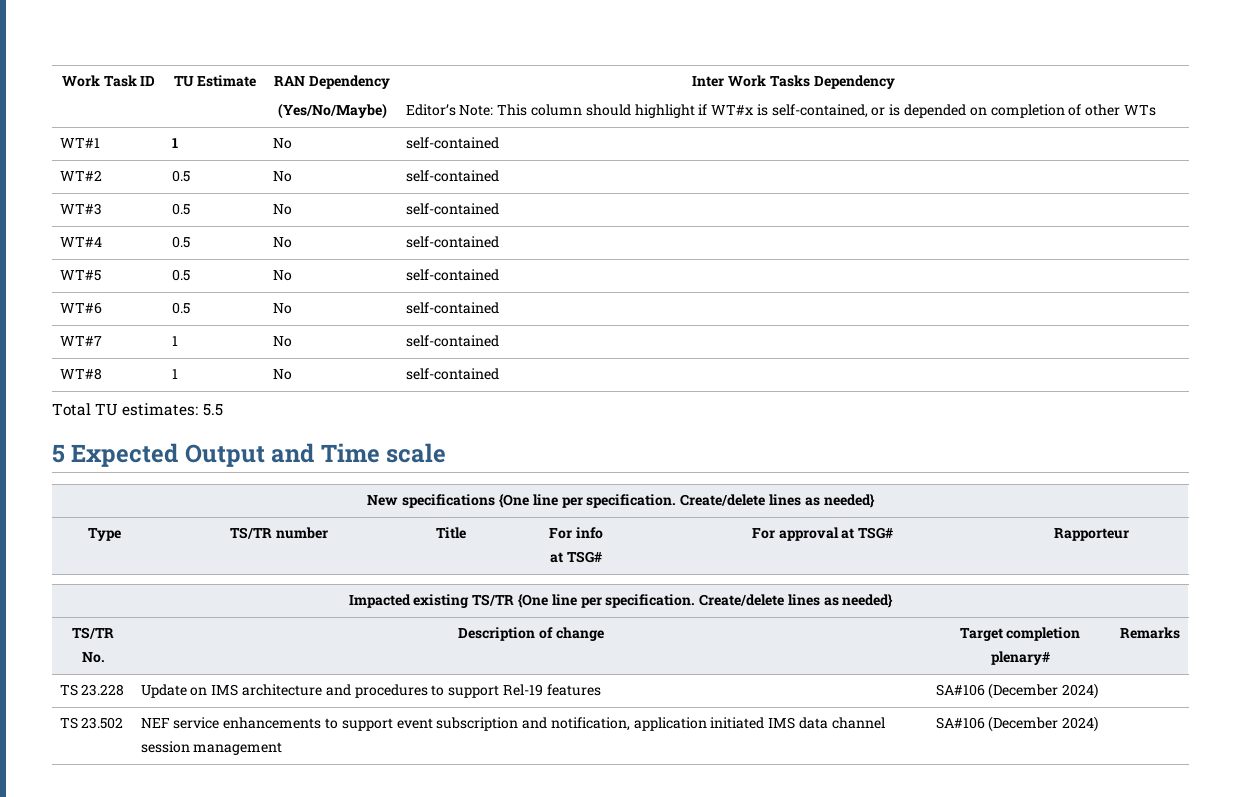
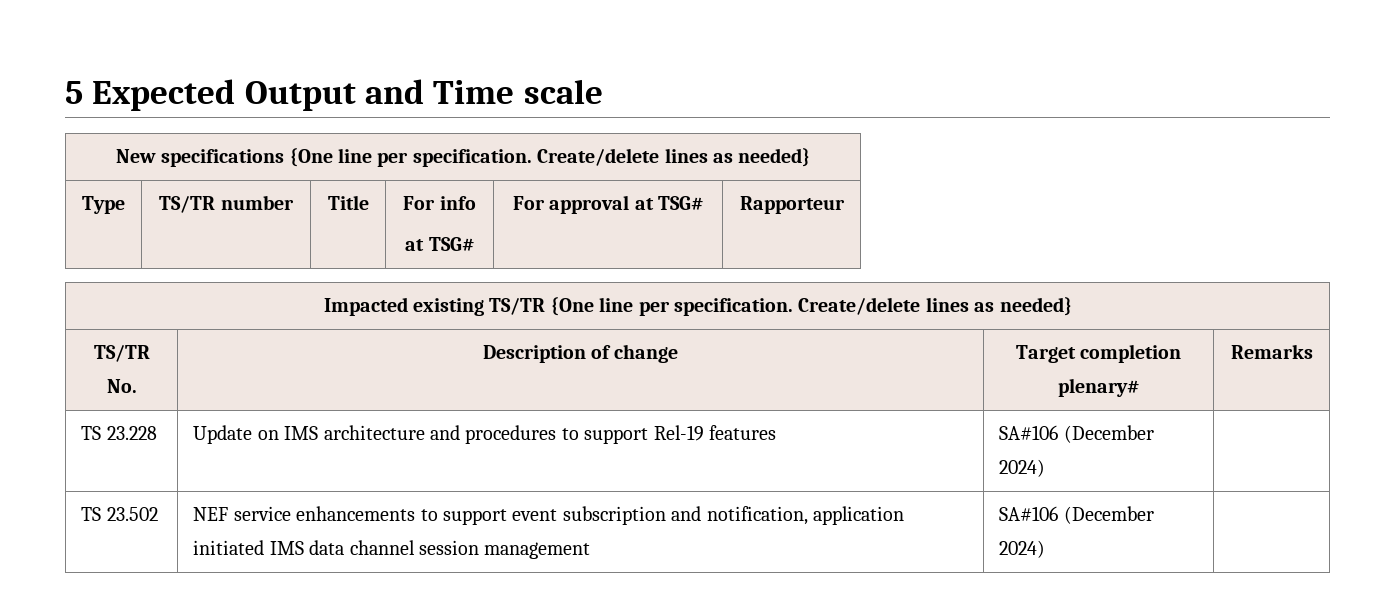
[61,75,156,87] [173,75,257,87] [274,75,390,89] [277,103,387,119] [692,75,895,89] [405,104,1156,118] [59,138,100,148] [171,138,178,148] [272,138,292,149] [405,137,499,149] [59,170,102,181] [171,170,190,182] [272,171,292,182] [405,170,499,182] [59,203,102,215] [171,203,190,215] [272,204,292,215] [405,203,499,215] [59,237,102,247] [171,236,190,248] [272,237,292,248] [405,236,499,248] [59,270,101,281] [171,269,190,281] [272,270,292,281] [405,269,499,281] [59,302,102,314] [171,302,190,314] [272,303,292,314] [405,302,499,314] [59,336,102,346] [171,336,178,346] [272,336,292,347] [405,335,499,347] [59,368,102,380] [171,369,178,379] [272,369,292,380] [405,368,499,380] [52,403,223,416] Work Task ID | TU Estimate | RAN Dependency // (Yes/No/Maybe) | Inter Work Tasks Dependency // Editor’s Note: This column should highlight if WT#x is self-contained, or is depended on completion of other WTs // WT#1 | 1 | No | self-contained // WT#2 | 0.5 | No | self-contained // WT#3 | 0.5 | No | self-contained // WT#4 | 0.5 | No | self-contained // WT#5 | 0.5 | No | self-contained // WT#6 | 0.5 | No | self-contained // WT#7 | 1 | No | self-contained // WT#8 | 1 | No | self-contained // Total TU estimates: 5.5 // -> (65, 92) none

